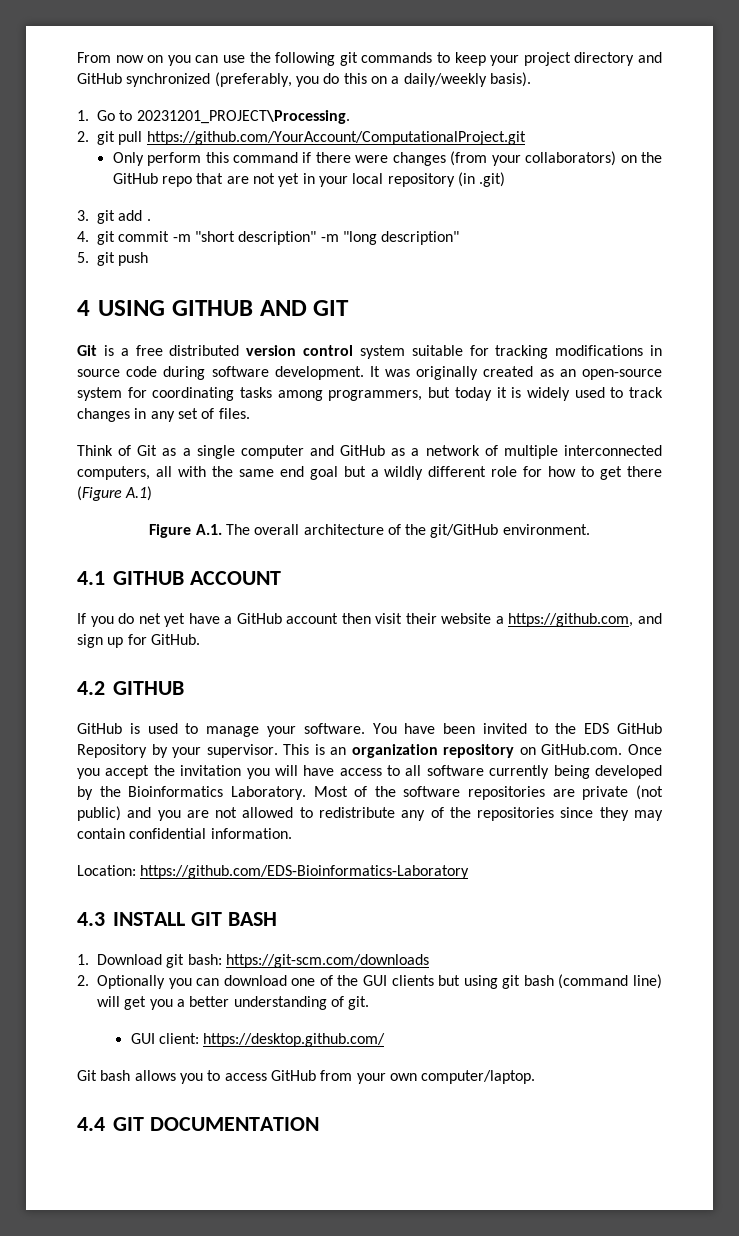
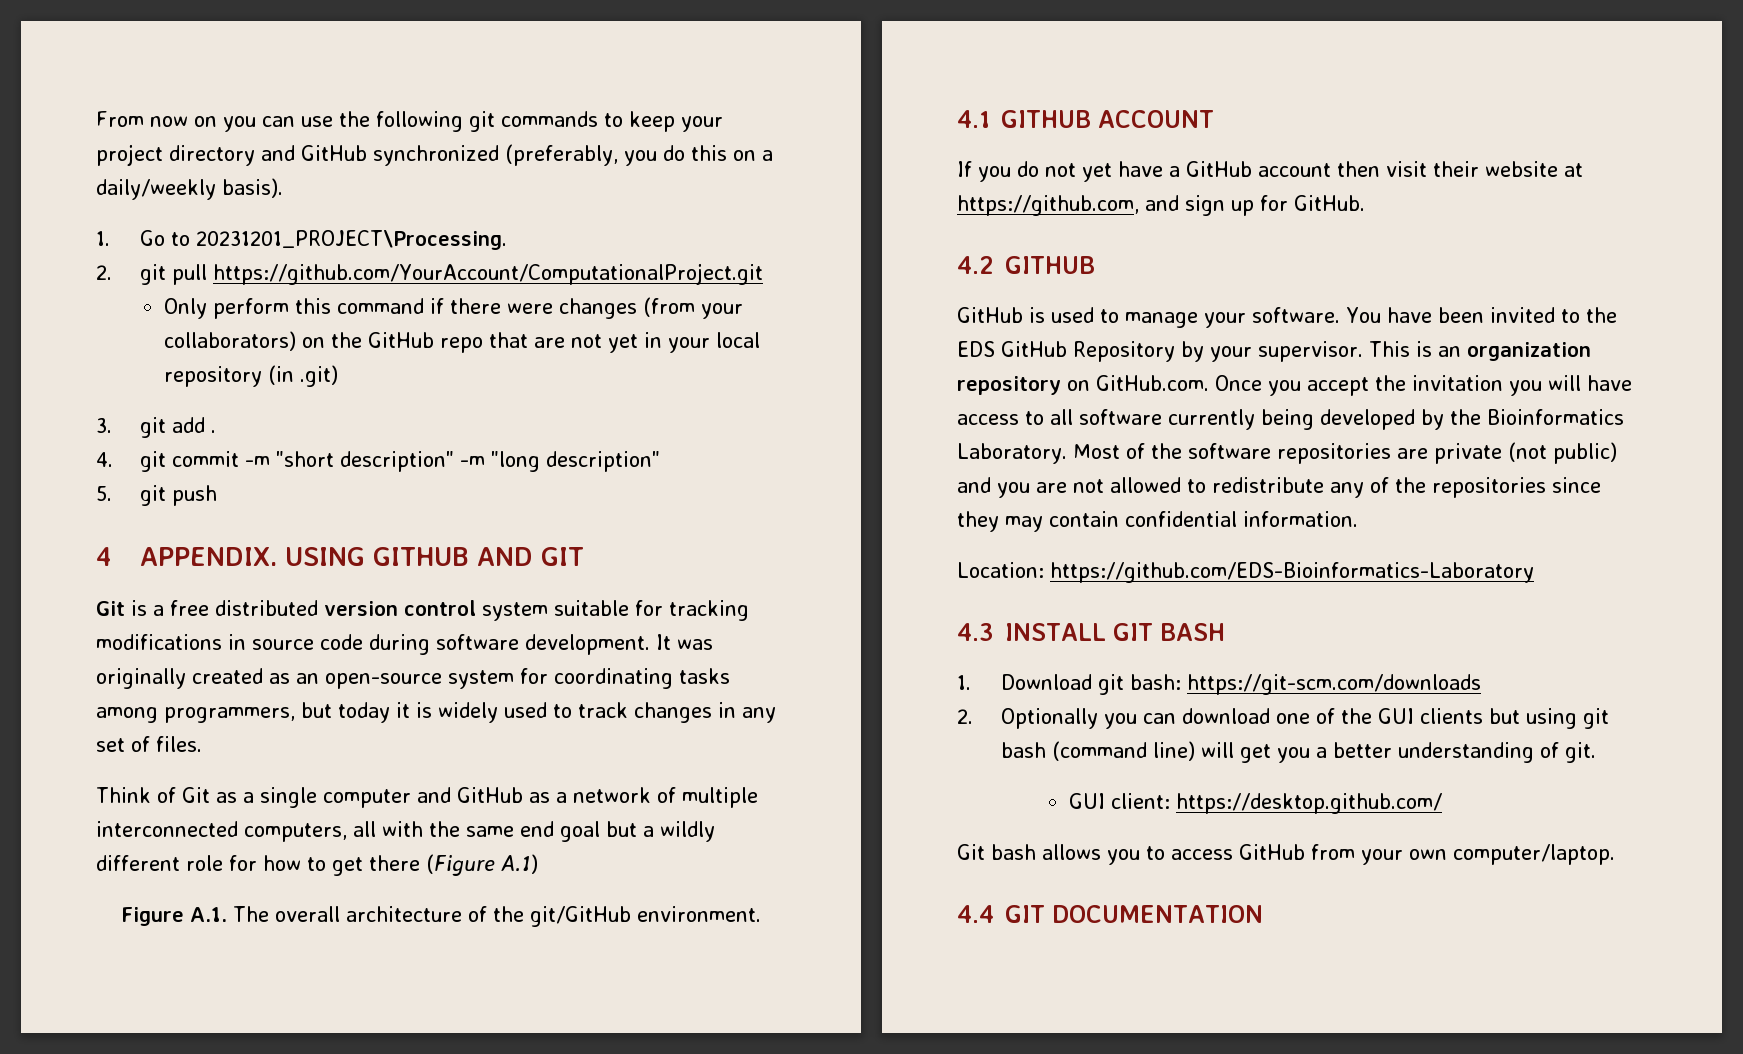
(90, 308) none -> [139,547,277,566] APPENDIX.
[138,613,161,624] net -> [1045,163,1076,177] not
[495,616,504,624] a -> [1564,163,1583,177] at

